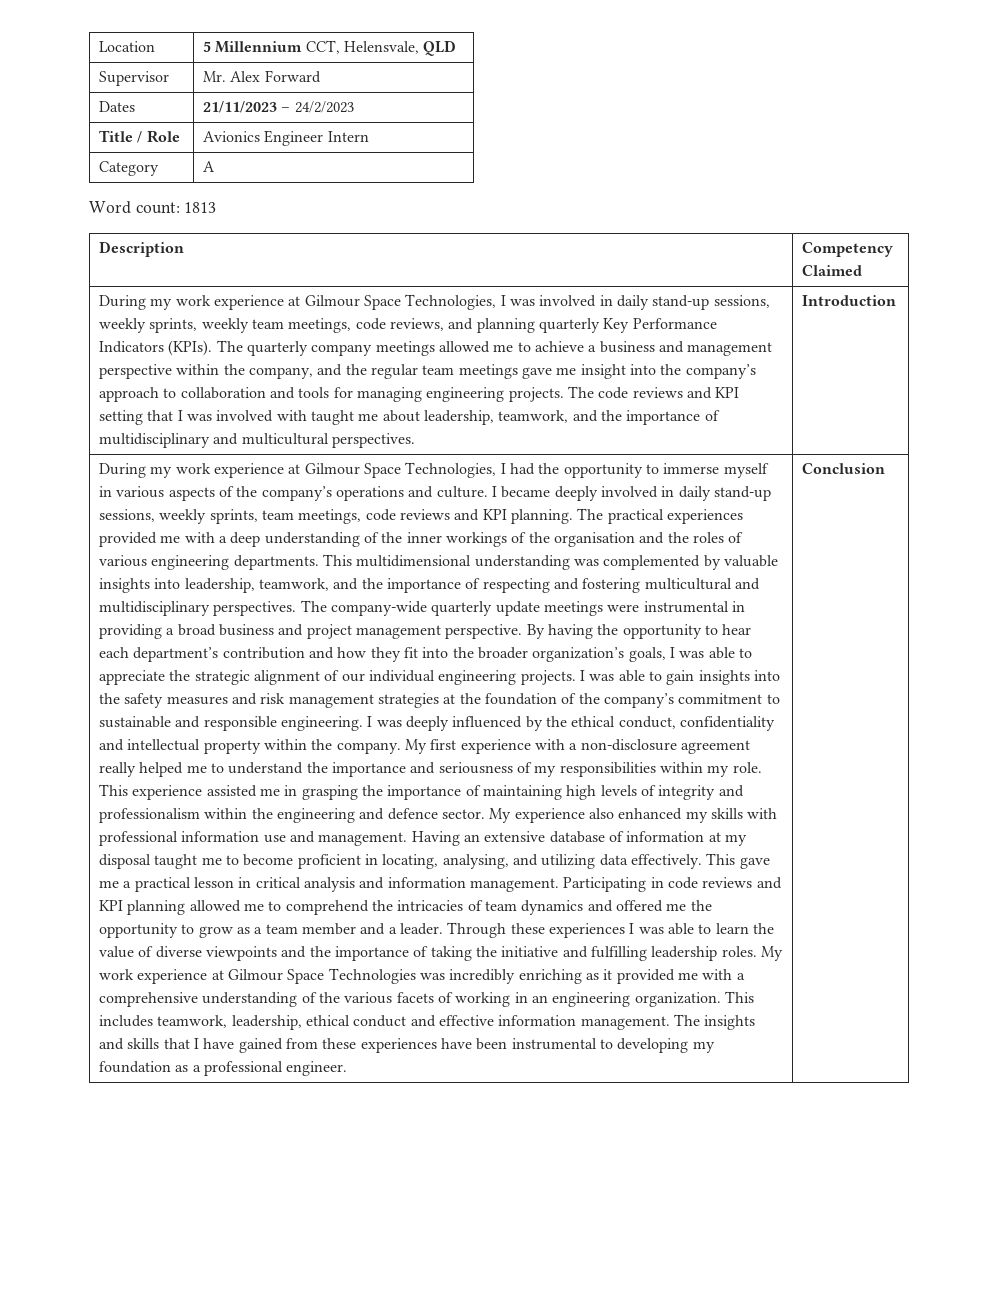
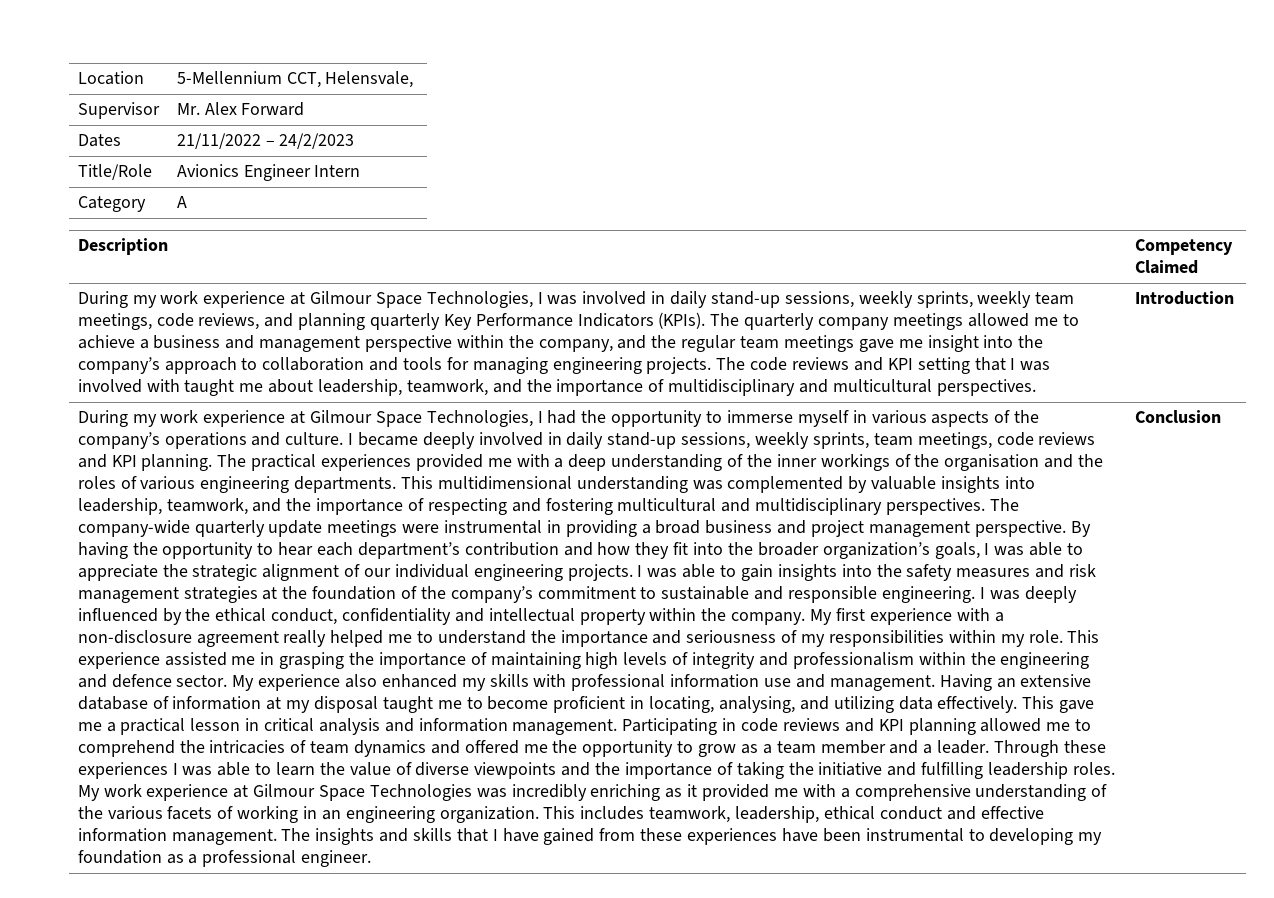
[203,41,303,53] 5 Millennium -> [176,71,282,84] 5-Mellennium
[423,40,457,56] QLD -> (414, 79) none
[203,101,278,113] 21/11/2023 -> [176,133,261,149] 21/11/2022
[99,130,180,143] Title / Role -> [77,164,152,180] Title/Role
[89,201,217,214] // Word count: 1813 -> (187, 202) none

